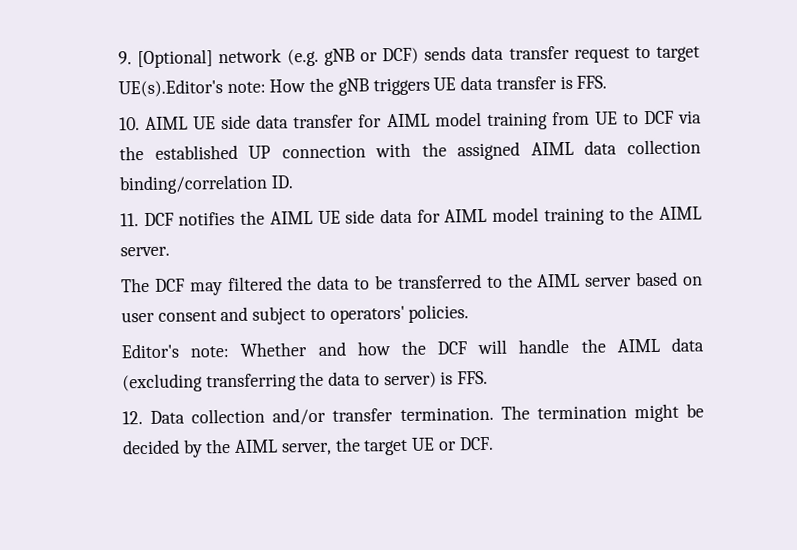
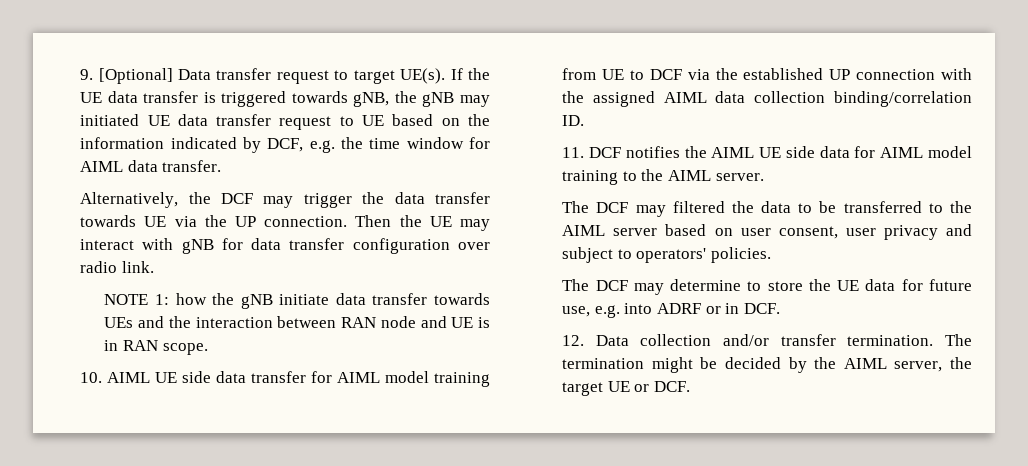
[218,45,701,67] [117,75,608,98] network (e.g. gNB or DCF) sends data transfer request to target UE(s).Editor's note: How the gNB triggers UE data transfer is FFS. -> [178,68,490,84] [80,91,491,107] [80,114,491,130] [80,137,490,153] [80,160,222,172] [80,192,490,208] [80,215,490,231] [80,238,490,254] [80,261,154,273] [104,293,490,309] [104,316,490,328] [104,340,208,355] Data transfer request to target UE(s). If the UE data transfer is triggered towards gNB, the gNB may initiated UE data transfer request to UE based on the information indicated by DCF, e.g. the time window for AIML data transfer. // Alternatively, the DCF may trigger the data transfer towards UE via the UP connection. Then the UE may interact with gNB for data transfer configuration over radio link. // NOTE 1: how the gNB initiate data transfer towards UEs and the interaction between RAN node and UE is in RAN scope.
[157,310,217,322] consent -> [778,225,938,240] consent, user privacy
[120,337,704,359] [121,370,489,393] Editor's note: Whether and how the DCF will handle the AIML data (excluding transferring the data to server) is FFS. -> [562,279,973,295] [562,303,780,318] The DCF may determine to store the UE data for future use, e.g. into ADRF or in DCF.

